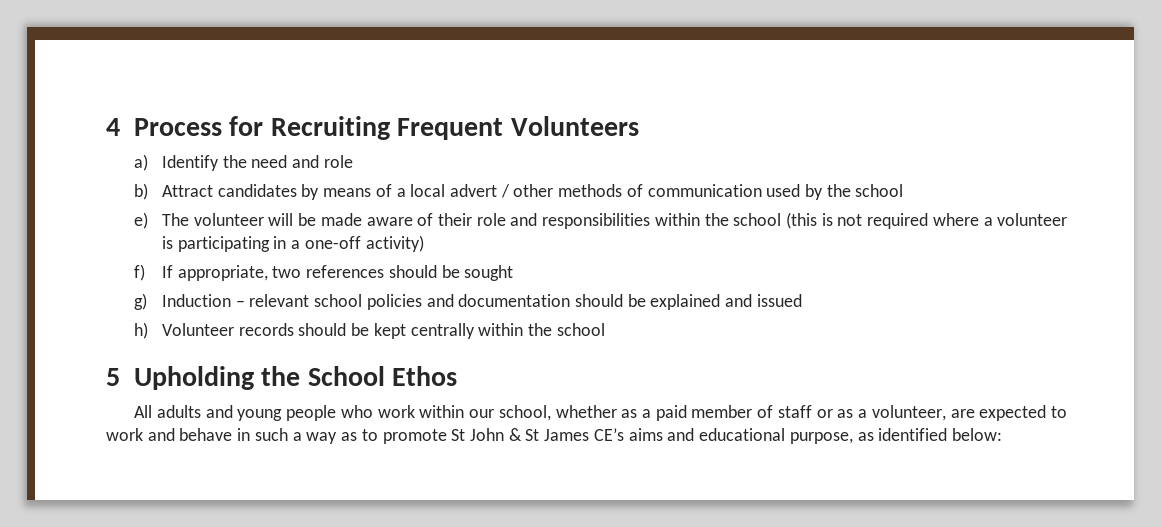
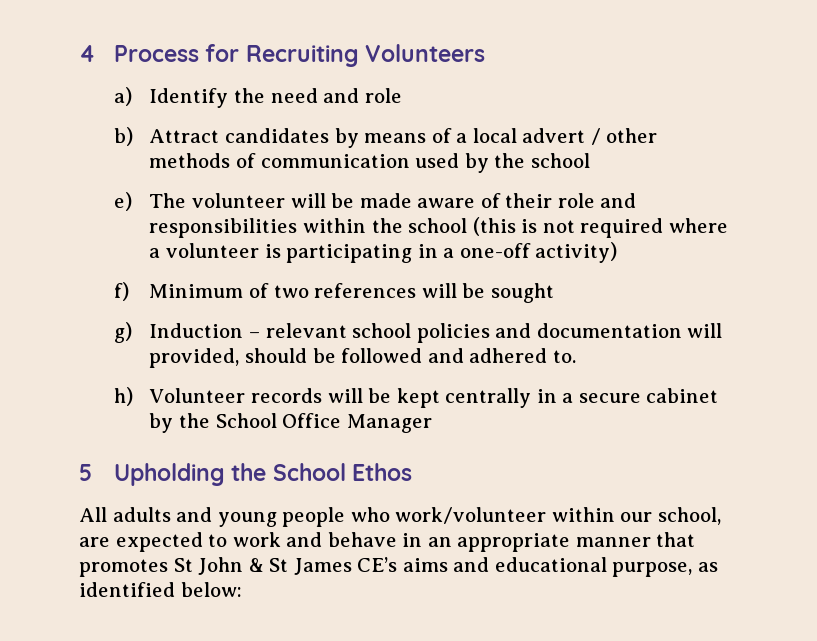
[397,118,504,140] Frequent -> (359, 56) none
[161,265,268,281] If appropriate, -> [149,283,269,298] Minimum of
[388,265,437,278] should -> [421,283,457,298] will
[574,294,802,310] should be explained and issued -> [687,323,723,338] [149,348,576,368] will provided, should be followed and adhered to.
[298,323,347,336] should -> [327,388,363,403] will
[478,323,605,336] within the school -> [536,388,719,403] [149,413,432,433] in a secure cabinet by the School Office Manager
[377,405,415,418] work -> [395,507,547,524] work/volunteer
[555,405,946,421] whether as a paid member of staff or as a volunteer, -> (721, 516) none
[254,428,447,444] such a way as to promote -> [427,532,696,552] [79,559,168,577] an appropriate manner that promotes

